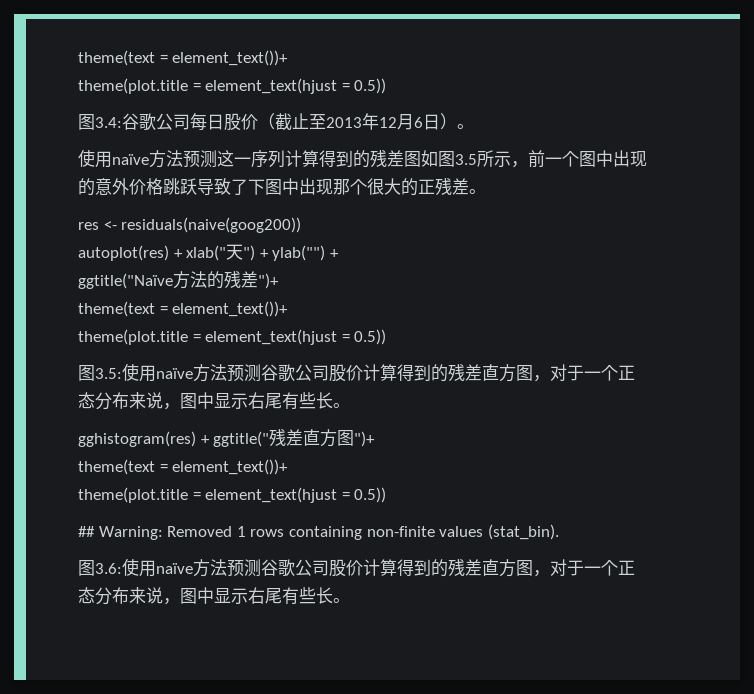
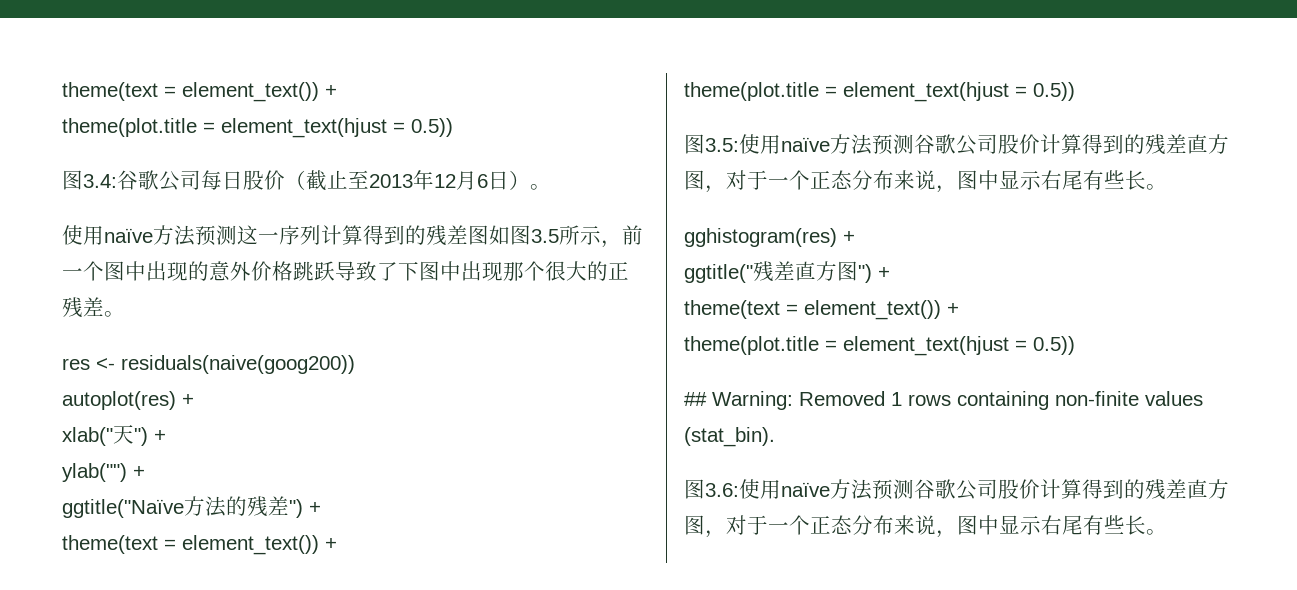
[78,50,289,66] theme(text = element_text())+ -> [62,82,337,102] theme(text = element_text()) +
(183, 253) none -> (194, 400) //
(269, 253) none -> (166, 436) //
[258,273,279,289] [78,301,289,317] ")+ // theme(text = element_text())+ -> [289,499,321,518] [62,535,337,555] ") + // theme(text = element_text()) +
(210, 439) none -> (855, 237) //
[354,431,376,447] [78,459,289,475] ")+ // theme(text = element_text())+ -> [858,264,890,283] [684,300,959,320] ") + // theme(text = element_text()) +

